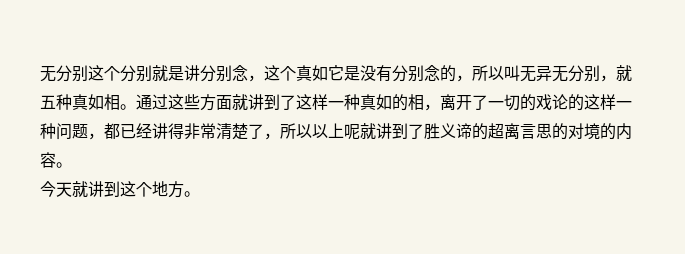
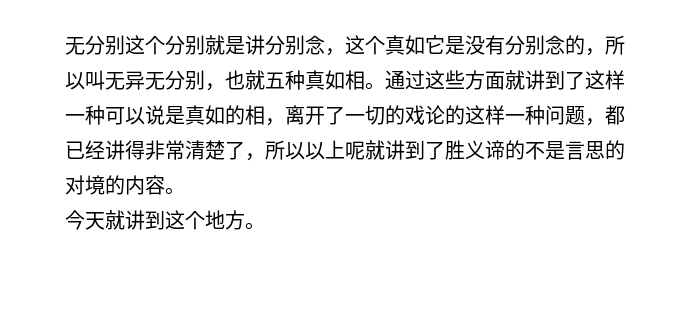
(616, 78) none -> [225,70,245,90] 也
(360, 102) none -> [105,105,185,125] 可以说是
[488,123,520,139] 超离 -> [525,141,565,160] 不是

